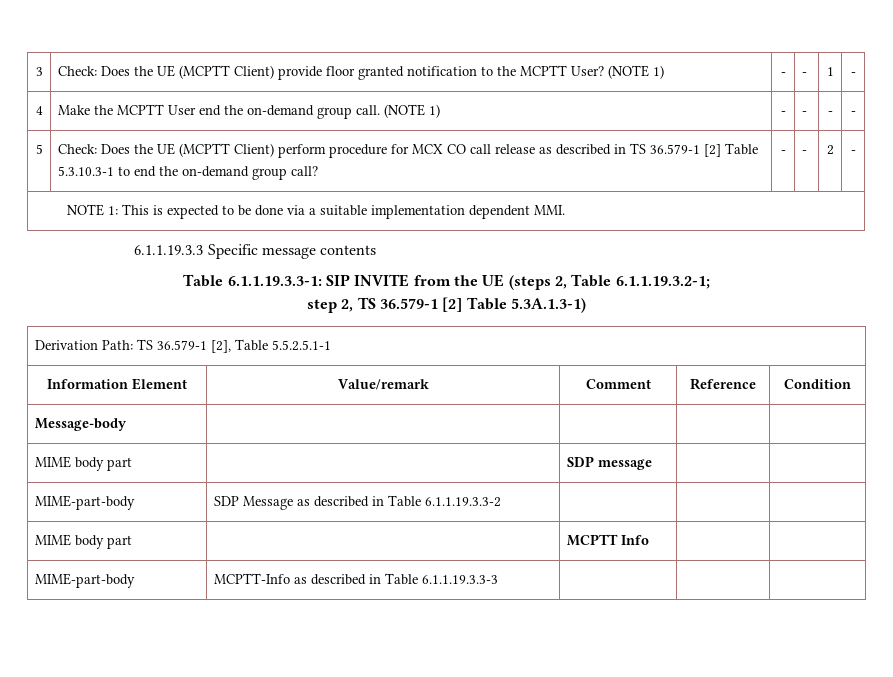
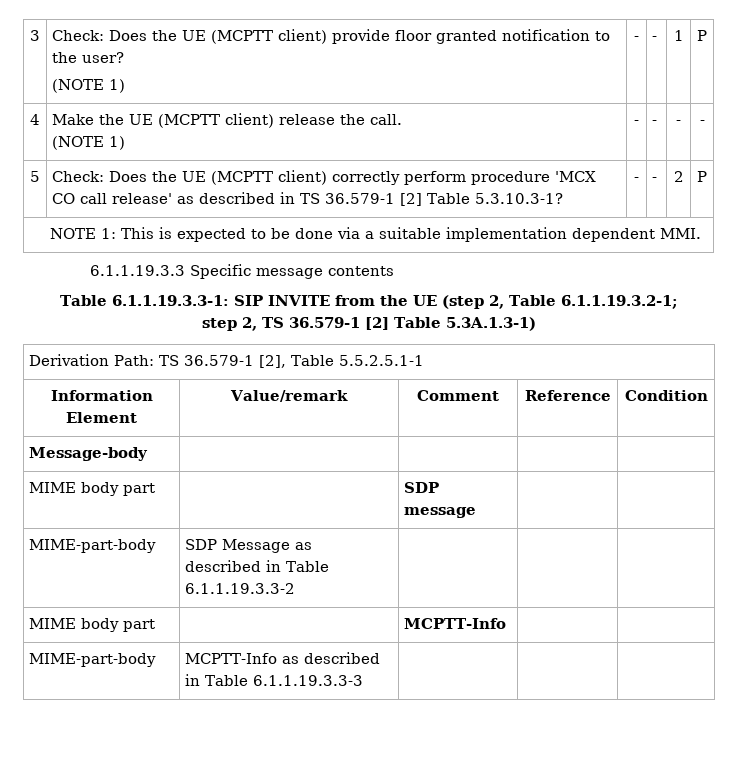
[233,65,274,79] Client) -> [278,29,328,44] client)
[519,65,604,76] MCPTT User? -> [82,52,125,63] user? //
[850,72,856,76] - -> [697,30,707,41] P
[116,104,352,119] MCPTT User end the on-demand group -> [129,113,366,128] UE (MCPTT client) release the
(380, 110) none -> (403, 119) //
[233,143,443,158] Client) perform procedure for MCX -> [278,170,597,185] client) correctly perform procedure 'MCX
[494,144,535,154] release -> [112,193,173,204] release'
[57,166,318,180] 5.3.10.3-1 to end the on-demand group call? -> [475,193,564,204] 5.3.10.3-1?
[850,150,856,154] - -> [697,171,707,182] P
[508,275,551,290] (steps -> [442,295,484,309] (step
[566,534,649,546] MCPTT Info -> [404,618,507,629] MCPTT-Info

